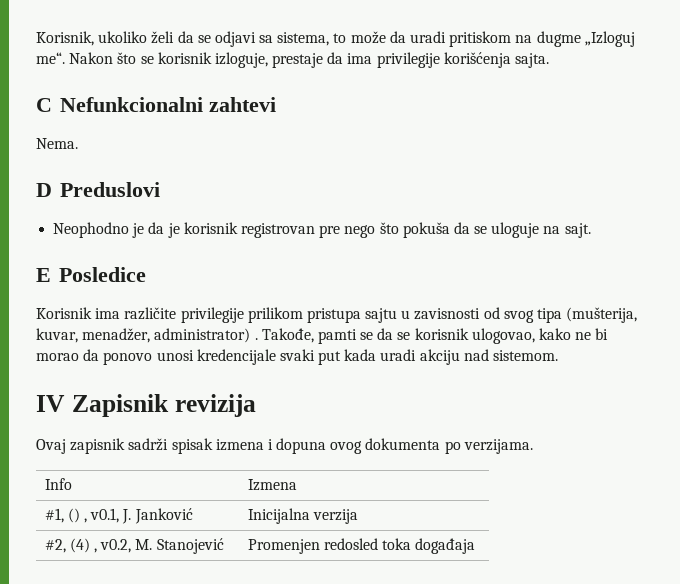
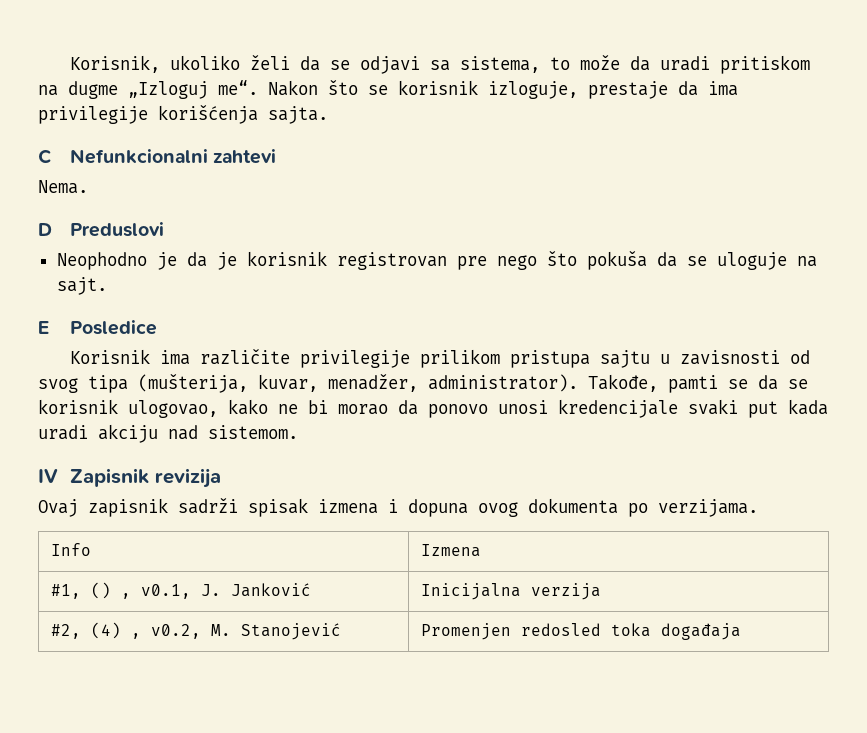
[154,328,258,343] administrator) . -> [428,374,578,392] administrator).

